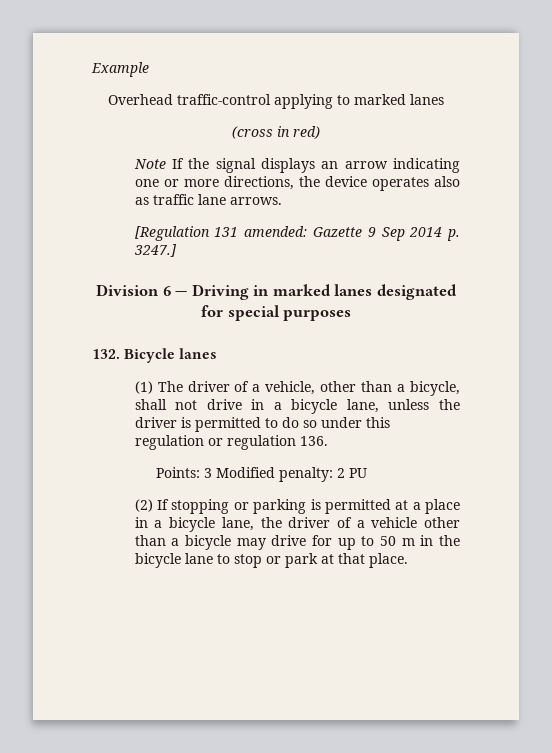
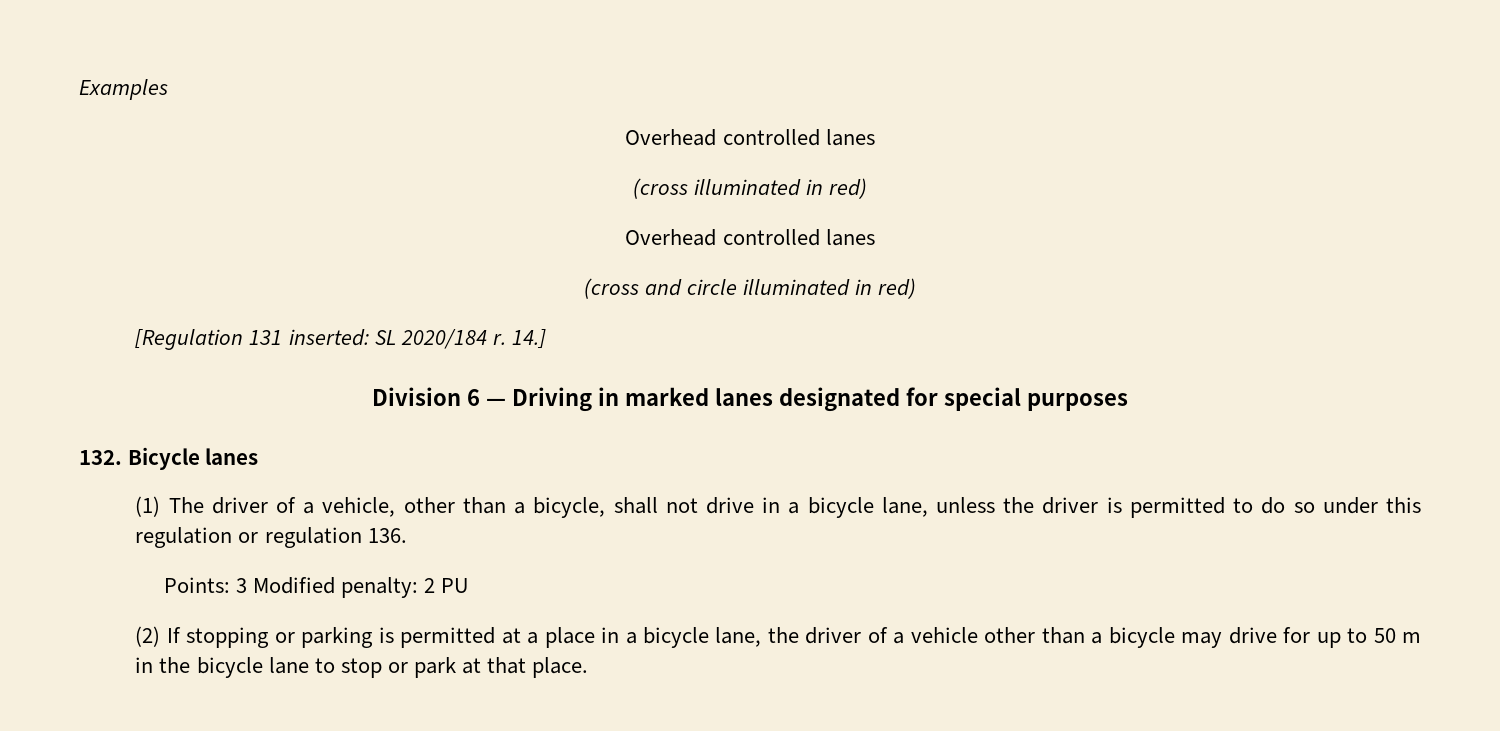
[91,62,149,77] [108,94,444,109] [232,126,320,139] [133,158,460,173] [134,176,460,191] [134,194,282,205] [134,226,461,241] [133,244,177,257] Example // Overhead traffic-control applying to marked lanes // (cross in red) // Note If the signal displays an arrow indicating one or more directions, the device operates also as traffic lane arrows. // [Regulation 131 amended: Gazette 9 Sep 2014 p. 3247.] -> [79,79,168,100] [625,129,875,146] [632,178,868,199] [625,229,875,246] [583,278,917,299] [135,329,546,350] Examples // Overhead controlled lanes // (cross illuminated in red) // Overhead controlled lanes // (cross and circle illuminated in red) // [Regulation 131 inserted: SL 2020/184 r. 14.]

